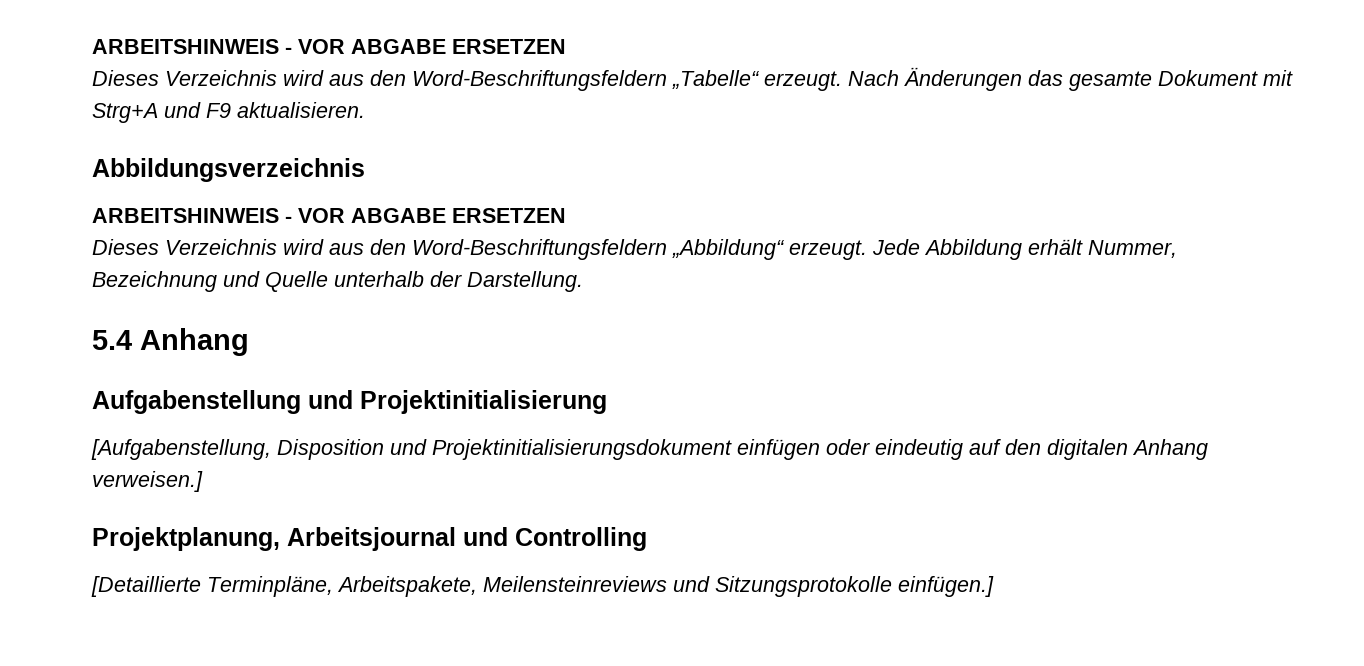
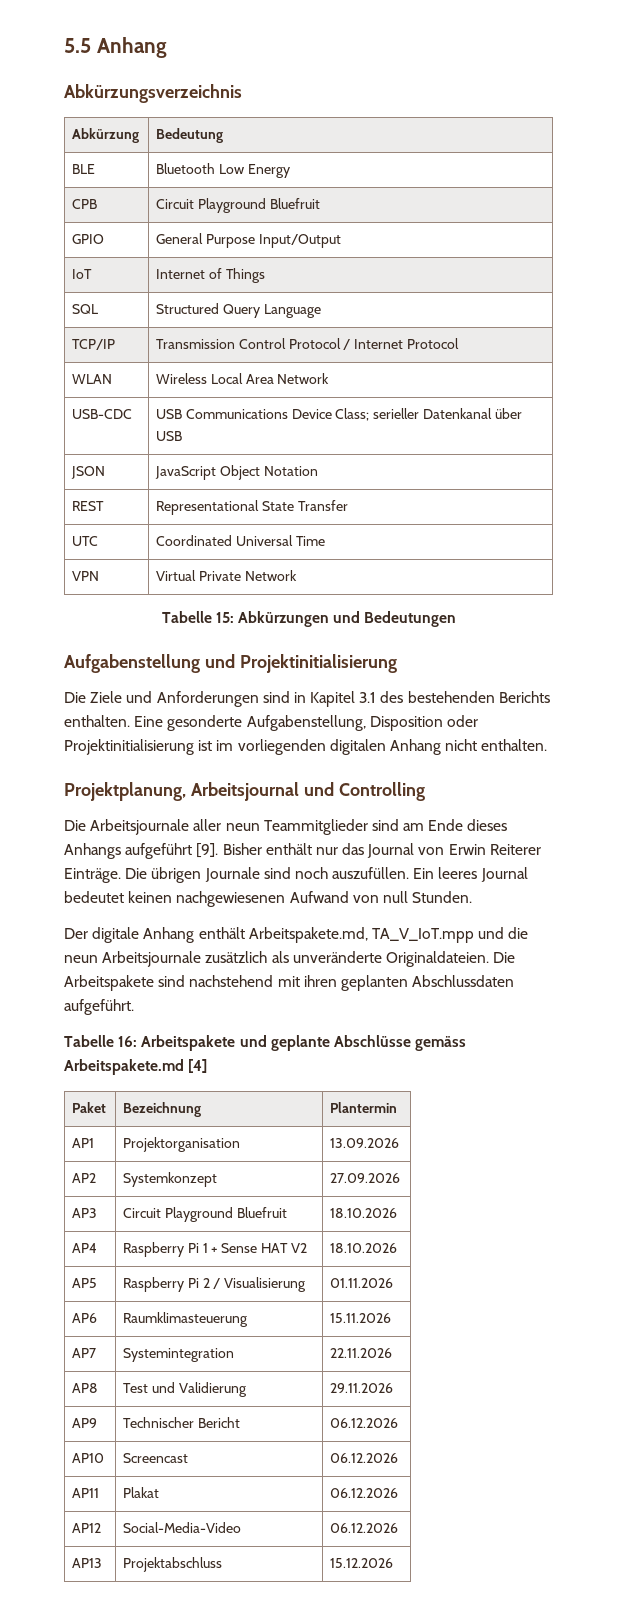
[92,39,566,54] [92,67,1293,91] [92,102,365,123] [92,158,365,182] [92,208,566,223] [92,239,1177,260] [92,271,583,292] [92,328,249,356] [92,390,607,414] [91,439,1208,460] [92,471,203,492] [92,527,647,551] [91,576,994,597] ARBEITSHINWEIS - VOR ABGABE ERSETZEN // Dieses Verzeichnis wird aus den Word-Beschriftungsfeldern „Tabelle“ erzeugt. Nach Änderungen das gesamte Dokument mit Strg+A und F9 aktualisieren. // Abbildungsverzeichnis // ARBEITSHINWEIS - VOR ABGABE ERSETZEN // Dieses Verzeichnis wird aus den Word-Beschriftungsfeldern „Abbildung“ erzeugt. Jede Abbildung erhält Nummer, Bezeichnung und Quelle unterhalb der Darstellung. // 5.4 Anhang // Aufgabenstellung und Projektinitialisierung // [Aufgabenstellung, Disposition und Projektinitialisierungsdokument einfügen oder eindeutig auf den digitalen Anhang verweisen.] // Projektplanung, Arbeitsjournal und Controlling // [Detaillierte Terminpläne, Arbeitspakete, Meilensteinreviews und Sitzungsprotokolle einfügen.] -> [64,37,167,58] [64,84,242,103] [72,128,140,143] [156,128,224,143] [72,164,96,174] [156,163,290,178] [72,199,98,209] [156,198,320,213] [72,234,105,244] [156,233,341,248] [72,269,93,279] [156,268,265,283] [72,304,99,314] [156,303,321,318] [72,339,116,350] [156,338,460,350] [72,374,113,384] [156,373,330,384] [72,409,133,419] [156,408,522,421] [156,431,183,441] [71,466,106,479] [155,465,318,480] [72,501,105,511] [156,500,348,515] [72,536,99,546] [156,535,325,546] [72,571,100,581] [156,570,297,581] [161,611,457,627] [64,654,397,673] [64,691,550,707] [64,715,478,731] [64,739,548,755] [64,782,425,801] [64,819,508,835] [64,843,541,859] [64,867,528,883] [64,891,473,907] [64,927,529,943] [64,951,516,967] [64,975,515,991] [64,999,134,1015] [64,1035,467,1051] [64,1059,208,1075] [72,1102,107,1113] [123,1102,202,1117] [330,1102,398,1113] [72,1138,95,1148] [123,1137,241,1152] [330,1138,400,1148] [72,1173,97,1183] [123,1172,218,1187] [330,1173,401,1183] [72,1208,98,1218] [123,1207,287,1222] [330,1208,398,1218] [72,1243,98,1253] [123,1242,307,1257] [330,1243,398,1253] [72,1278,98,1288] [123,1277,307,1292] [330,1278,394,1288] [72,1313,98,1323] [123,1312,249,1327] [330,1313,392,1323] [72,1348,97,1358] [123,1348,235,1362] [330,1348,393,1358] [72,1383,99,1393] [123,1382,247,1397] [330,1383,394,1393] [72,1418,98,1428] [123,1417,240,1428] [330,1418,399,1428] [72,1453,105,1463] [123,1453,189,1463] [330,1453,399,1463] [72,1488,100,1498] [123,1487,160,1498] [330,1488,399,1498] [72,1523,102,1533] [123,1522,242,1533] [330,1523,399,1533] [72,1558,103,1568] [123,1557,223,1572] [330,1558,394,1568] 5.5 Anhang // Abkürzungsverzeichnis // Abkürzung | Bedeutung // BLE | Bluetooth Low Energy // CPB | Circuit Playground Bluefruit // GPIO | General Purpose Input/Output // IoT | Internet of Things // SQL | Structured Query Language // TCP/IP | Transmission Control Protocol / Internet Protocol // WLAN | Wireless Local Area Network // USB-CDC | USB Communications Device Class; serieller Datenkanal über USB // JSON | JavaScript Object Notation // REST | Representational State Transfer // UTC | Coordinated Universal Time // VPN | Virtual Private Network // Tabelle 15: Abkürzungen und Bedeutungen // Aufgabenstellung und Projektinitialisierung // Die Ziele und Anforderungen sind in Kapitel 3.1 des bestehenden Berichts enthalten. Eine gesonderte Aufgabenstellung, Disposition oder Projektinitialisierung ist im vorliegenden digitalen Anhang nicht enthalten. // Projektplanung, Arbeitsjournal und Controlling // Die Arbeitsjournale aller neun Teammitglieder sind am Ende dieses Anhangs aufgeführt [9]. Bisher enthält nur das Journal von Erwin Reiterer Einträge. Die übrigen Journale sind noch auszufüllen. Ein leeres Journal bedeutet keinen nachgewiesenen Aufwand von null Stunden. // Der digitale Anhang enthält Arbeitspakete.md, TA_V_IoT.mpp und die neun Arbeitsjournale zusätzlich als unveränderte Originaldateien. Die Arbeitspakete sind nachstehend mit ihren geplanten Abschlussdaten aufgeführt. // Tabelle 16: Arbeitspakete und geplante Abschlüsse gemäss Arbeitspakete.md [4] // Paket | Bezeichnung | Plantermin // AP1 | Projektorganisation | 13.09.2026 // AP2 | Systemkonzept | 27.09.2026 // AP3 | Circuit Playground Bluefruit | 18.10.2026 // AP4 | Raspberry Pi 1 + Sense HAT V2 | 18.10.2026 // AP5 | Raspberry Pi 2 / Visualisierung | 01.11.2026 // AP6 | Raumklimasteuerung | 15.11.2026 // AP7 | Systemintegration | 22.11.2026 // AP8 | Test und Validierung | 29.11.2026 // AP9 | Technischer Bericht | 06.12.2026 // AP10 | Screencast | 06.12.2026 // AP11 | Plakat | 06.12.2026 // AP12 | Social-Media-Video | 06.12.2026 // AP13 | Projektabschluss | 15.12.2026

